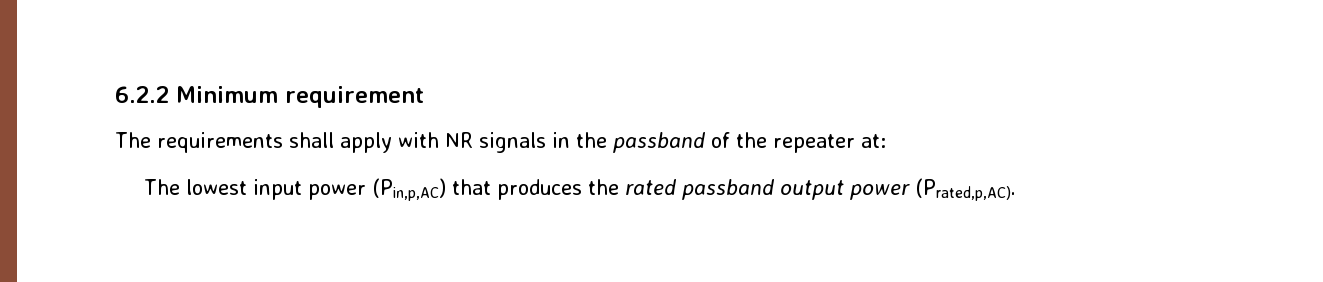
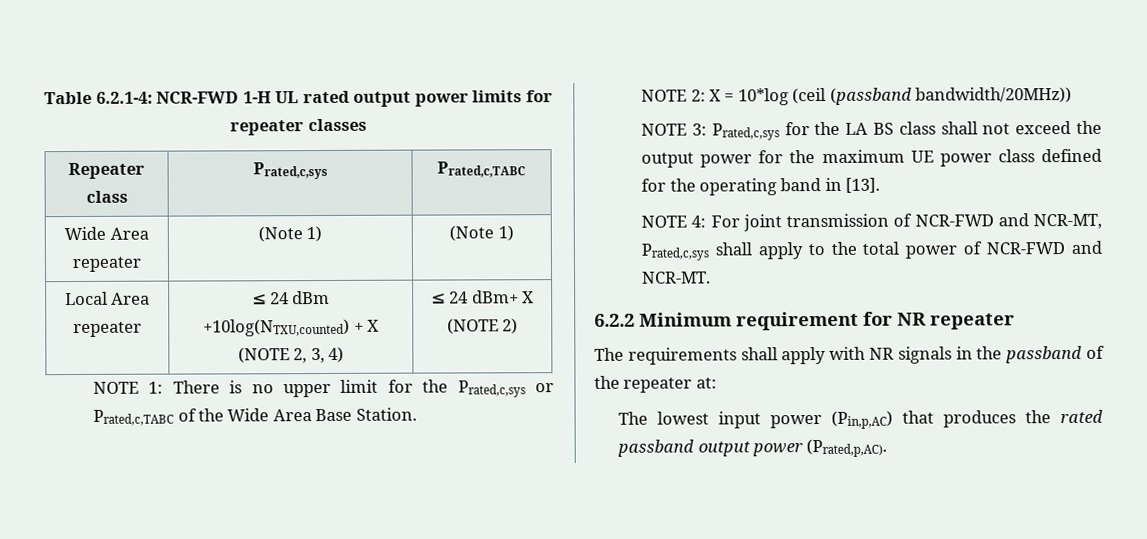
(115, 94) none -> [44,90,553,107] [230,118,367,136] [68,162,145,180] [85,190,128,203] [252,161,328,180] [437,161,526,178] [64,226,149,241] [72,256,142,273] [257,226,323,243] [449,225,514,242] [64,291,151,306] [73,321,142,338] [251,290,331,305] [203,318,379,337] [237,346,345,364] [430,290,535,304] [446,318,519,335] [93,379,554,398] [93,407,417,426] [641,86,1073,106] [641,120,1103,141] [641,148,1102,168] [641,177,881,196] [641,213,1102,232] [641,240,1102,261] [642,271,712,284] Table 6.2.1-4: NCR-FWD 1-H UL rated output power limits for repeater classes // Repeater class | Prated,c,sys | Prated,c,TABC // Wide Area repeater | (Note 1) | (Note 1) // Local Area repeater | ≤ 24 dBm +10log(NTXU,counted) + X (NOTE 2, 3, 4) | ≤ 24 dBm+ X (NOTE 2) // NOTE 1: There is no upper limit for the Prated,c,sys or Prated,c,TABC of the Wide Area Base Station. // NOTE 2: X = 10*log (ceil (passband bandwidth/20MHz)) // NOTE 3: Prated,c,sys for the LA BS class shall not exceed the output power for the maximum UE power class defined for the operating band in [13]. // NOTE 4: For joint transmission of NCR-FWD and NCR-MT, Prated,c,sys shall apply to the total power of NCR-FWD and NCR-MT. //
(424, 97) none -> [863,311,1015,330] for NR repeater

